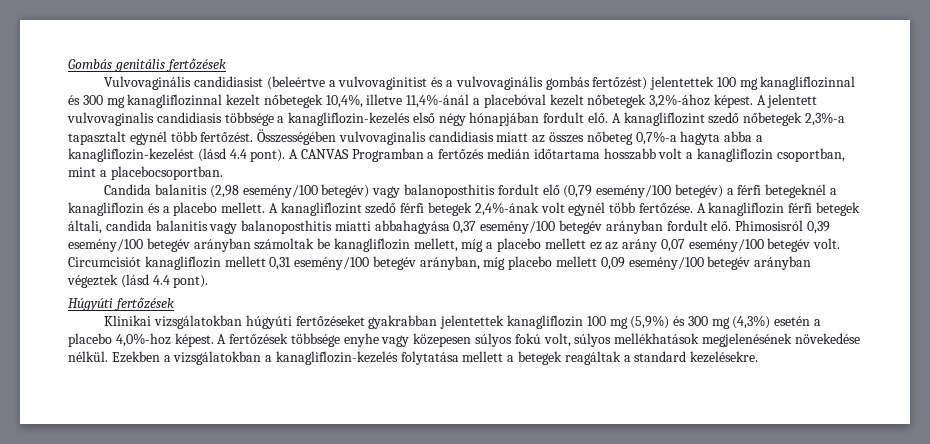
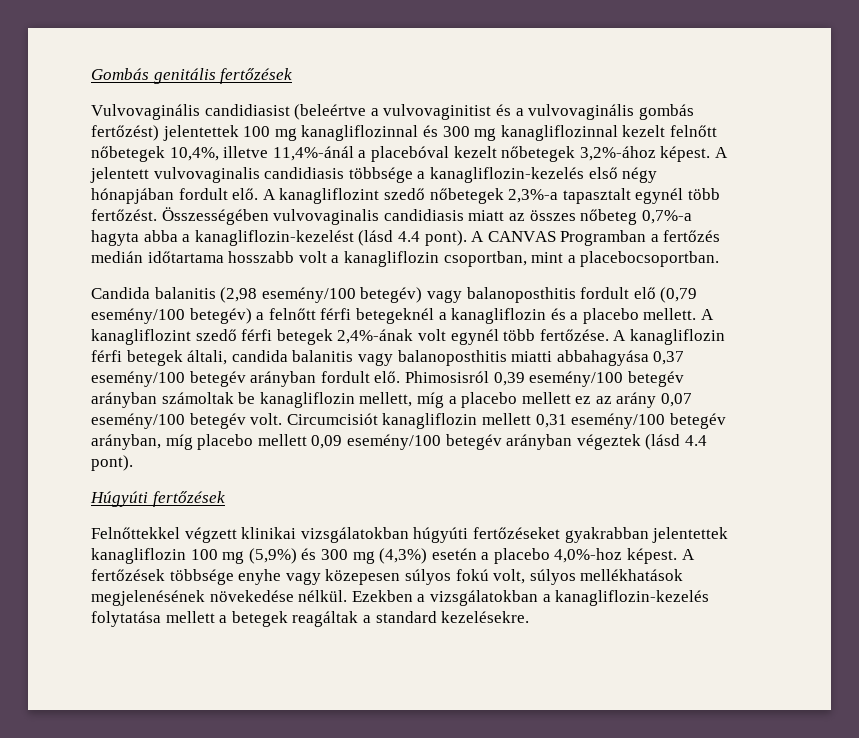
(261, 100) none -> [669,125,717,137] felnőtt
(734, 191) none -> [268,308,316,320] felnőtt
[104,315,152,326] Klinikai -> [91,527,297,543] Felnőttekkel végzett klinikai

